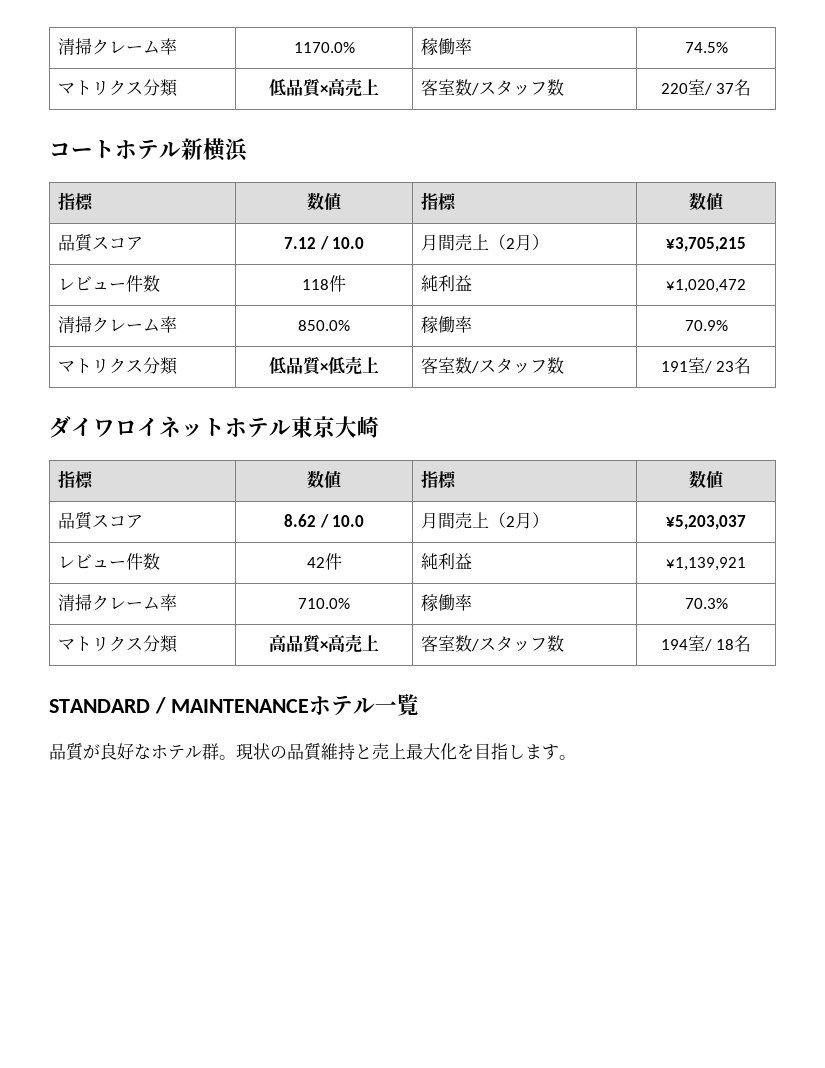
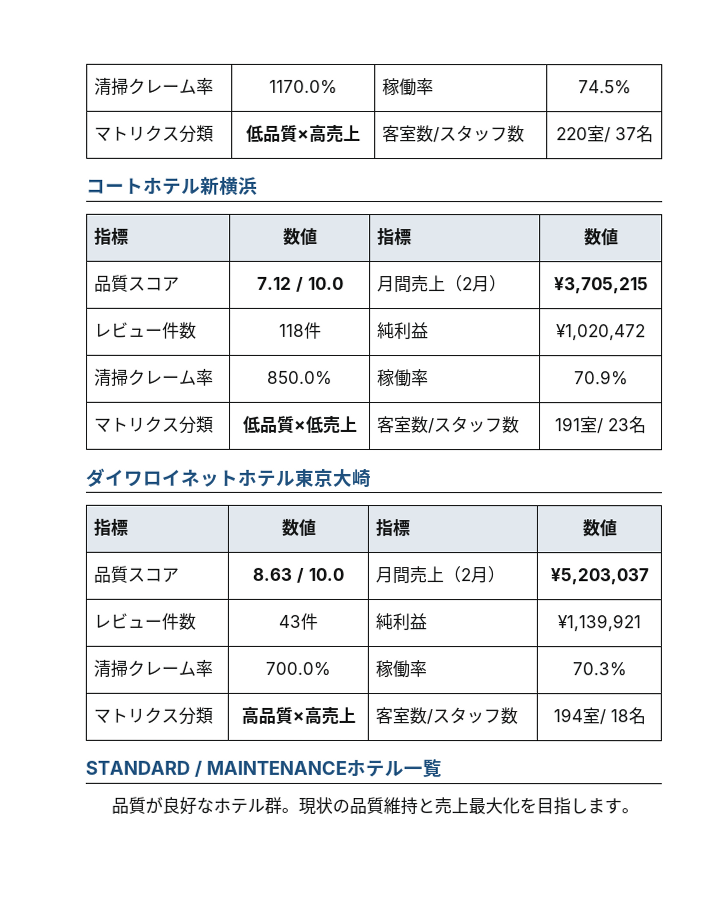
[283,514,316,527] 8.62 -> [252,567,292,581] 8.63
[306,557,325,568] 42 -> [278,614,301,628] 43
[298,598,350,609] 710.0% -> [265,661,331,676] 700.0%

